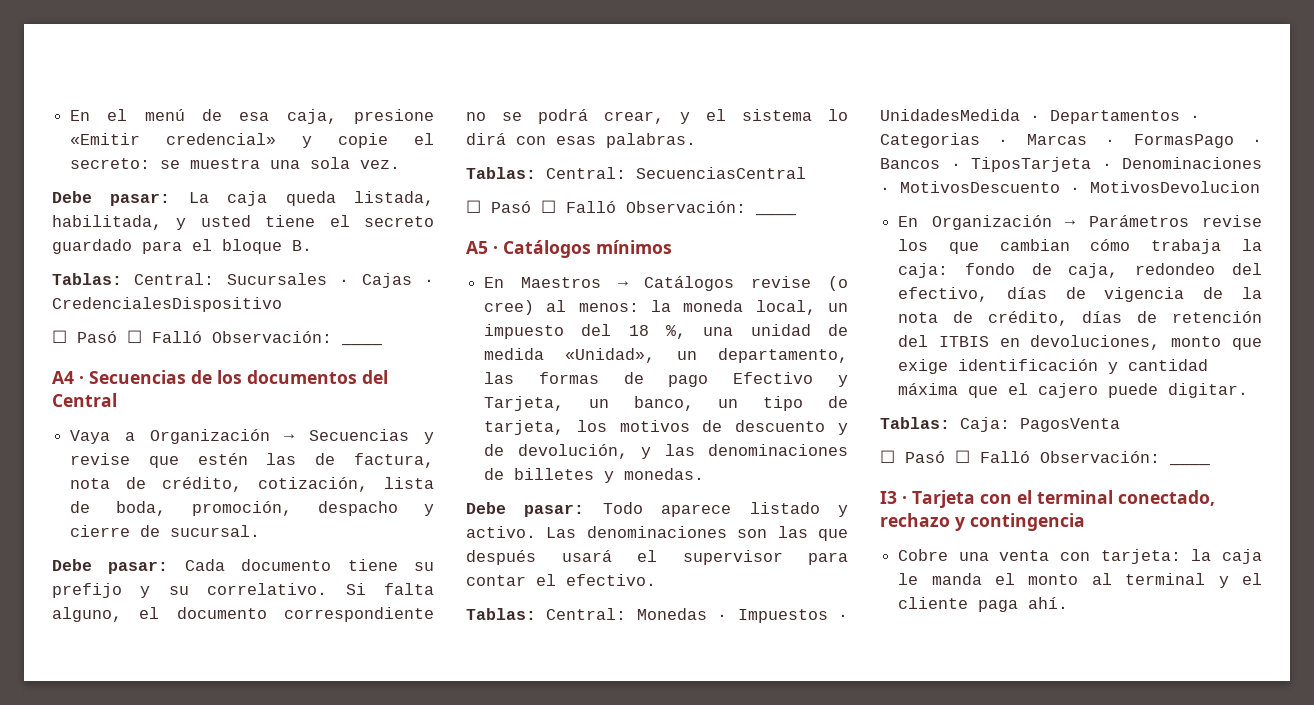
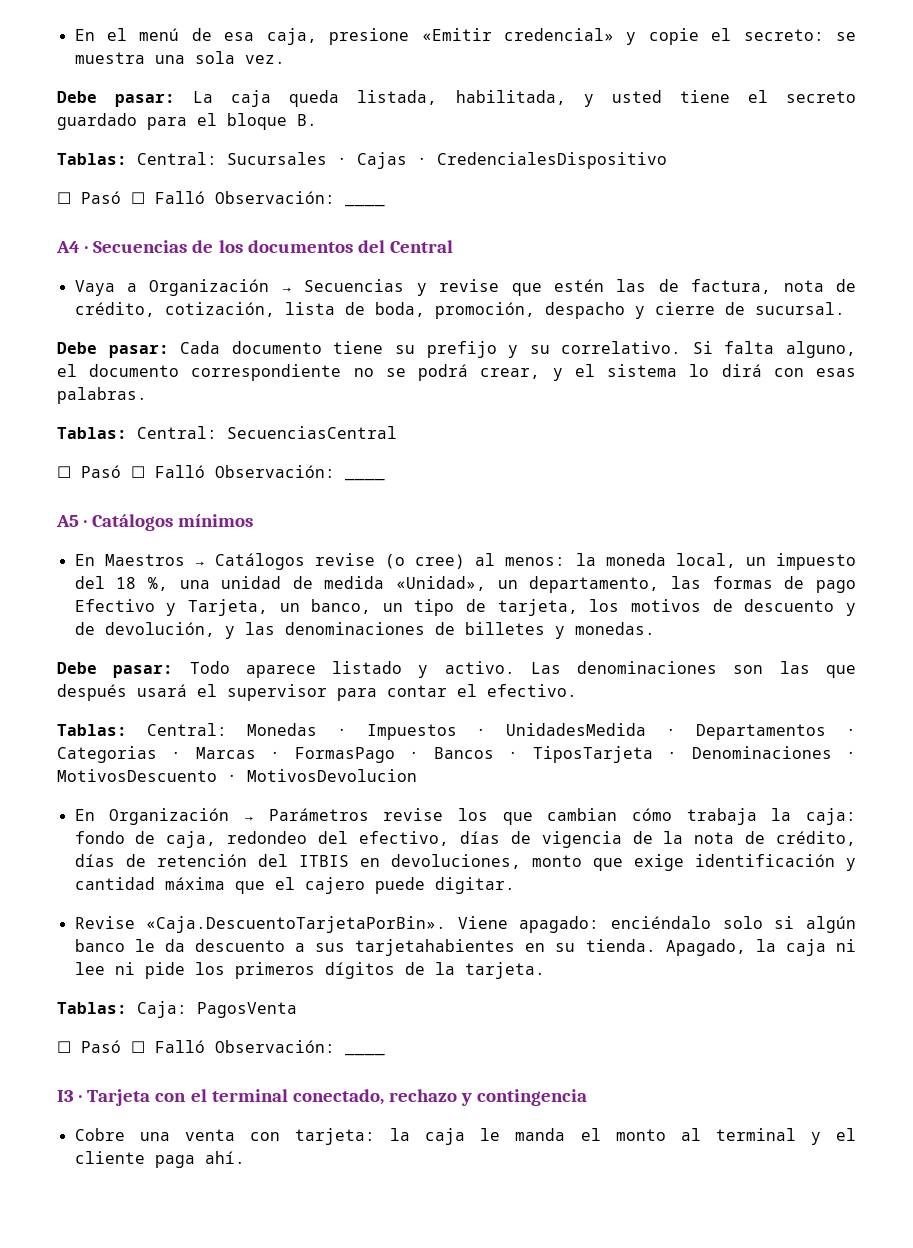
(1249, 390) none -> [74,916,856,933] [74,939,857,956] [74,962,545,979] // Revise «Caja.DescuentoTarjetaPorBin». Viene apagado: enciéndalo solo si algún banco le da descuento a sus tarjetahabientes en su tienda. Apagado, la caja ni lee ni pide los primeros dígitos de la tarjeta.

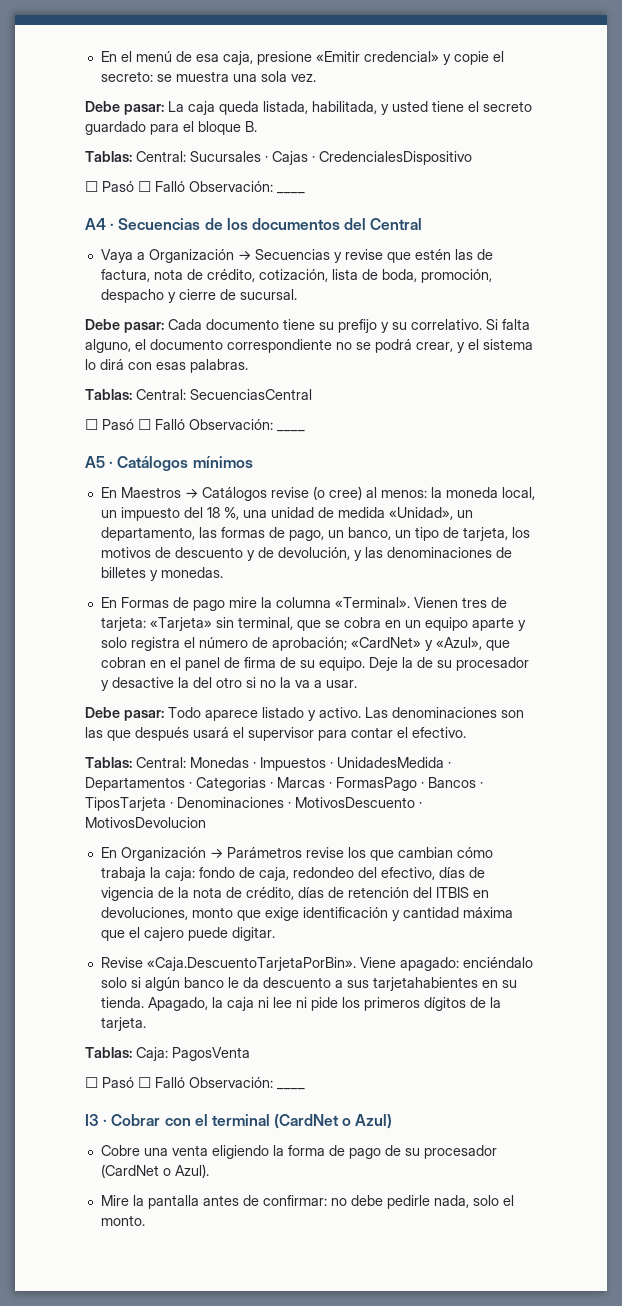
[816,580,856,593] [74,599,268,616] pago Efectivo y Tarjeta, -> [288,530,324,541] pago,
(655, 628) none -> [100,597,507,611] [100,617,526,631] [100,637,510,651] [100,657,529,671] [100,677,357,691] // En Formas de pago mire la columna «Terminal». Vienen tres de tarjeta: «Tarjeta» sin terminal, que se cobra en un equipo aparte y solo registra el número de aprobación; «CardNet» y «Azul», que cobran en el panel de firma de su equipo. Deje la de su procesador y desactive la del otro si no la va a usar.
[87,1089,151,1106] Tarjeta -> [111,1114,161,1126] Cobrar
[292,1089,588,1106] conectado, rechazo y contingencia -> [274,1114,393,1129] (CardNet o Azul)
[249,1128,857,1145] [74,1151,245,1168] con tarjeta: la caja le manda el monto al terminal y el cliente paga ahí. -> [211,1145,497,1159] [100,1164,209,1178] [100,1195,514,1209] [100,1215,145,1226] eligiendo la forma de pago de su procesador (CardNet o Azul). // Mire la pantalla antes de confirmar: no debe pedirle nada, solo el monto.

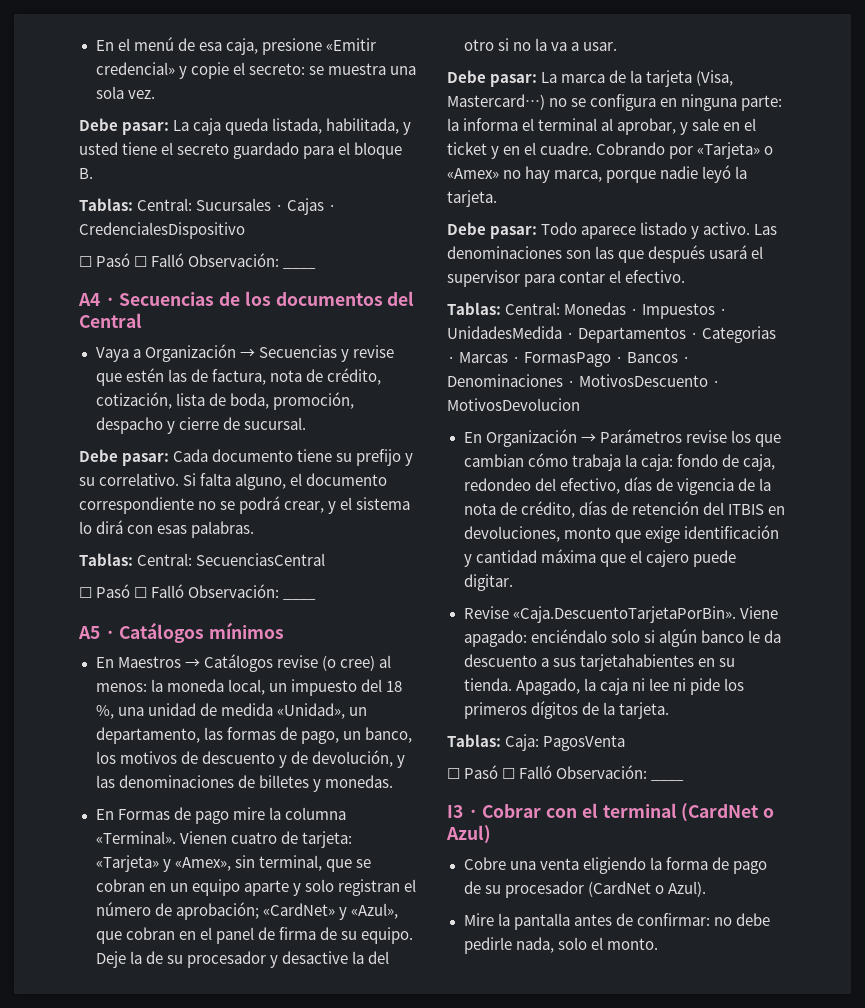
[394,527,508,541] un tipo de tarjeta, -> (412, 735) none
[461,597,487,608] tres -> [230,832,277,844] cuatro
(212, 624) none -> [162,857,231,872] y «Amex»,
[343,617,381,628] cobra -> [95,879,145,892] cobran
[130,637,180,651] registra -> [337,879,400,896] registran
(357, 684) none -> [447,70,734,87] [447,94,783,111] [447,118,757,135] [447,142,774,159] [447,165,748,183] [447,190,497,207] // Debe pasar: La marca de la tarjeta (Visa, Mastercard…) no se configura en ninguna parte: la informa el terminal al aprobar, y sale en el ticket y en el cuadre. Cobrando por «Tarjeta» o «Amex» no hay marca, porque nadie leyó la tarjeta.
[85,797,173,811] TiposTarjeta · -> (691, 359) none

